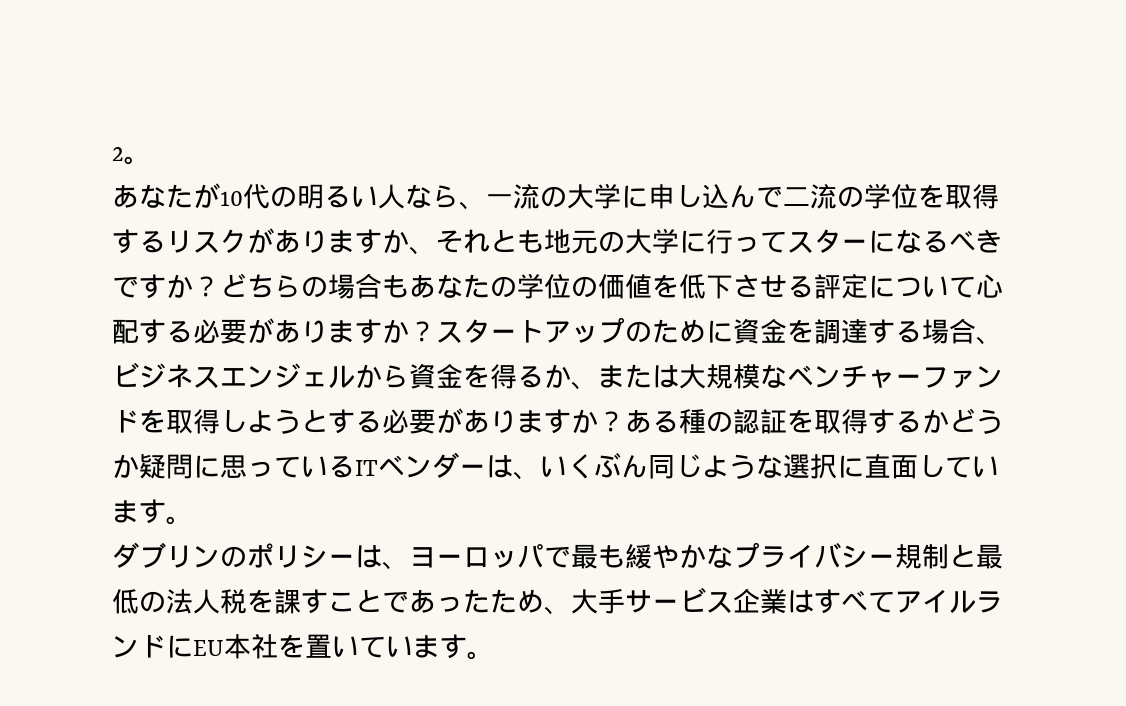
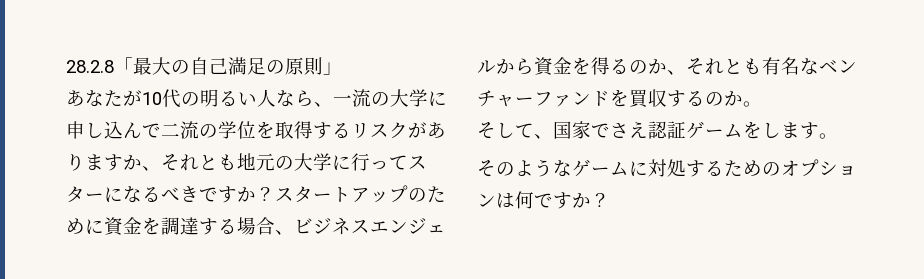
[112,147,151,165] 2。 -> [66,57,342,76] 28.2.8「最大の自己満足の原則」
[220,273,1003,299] [112,318,436,344] どちらの場合もあなたの学位の価値を低下させる評定について心配する必要がありますか？ -> (275, 194) none
[544,364,760,390] か、または大規模 -> [629,57,800,75] のか、それとも有名
[166,408,1003,434] [112,452,999,480] [112,499,193,525] [112,542,1003,570] [112,587,1003,615] [112,634,494,660] 取得しようとする必要がありますか？ある種の認証を取得するかどうか疑問に思っているITベンダーは、いくぶん同じような選択に直面しています。 // ダブリンのポリシーは、ヨーロッパで最も緩やかなプライバシー規制と最低の法人税を課すことであったため、大手サービス企業はすべてアイルランドにEU本社を置いています。 -> [629,89,762,108] [477,121,838,139] [477,159,857,177] [477,191,610,209] 買収するのか。 // そして、国家でさえ認証ゲームをします。 // そのようなゲームに対処するためのオプションは何ですか？

